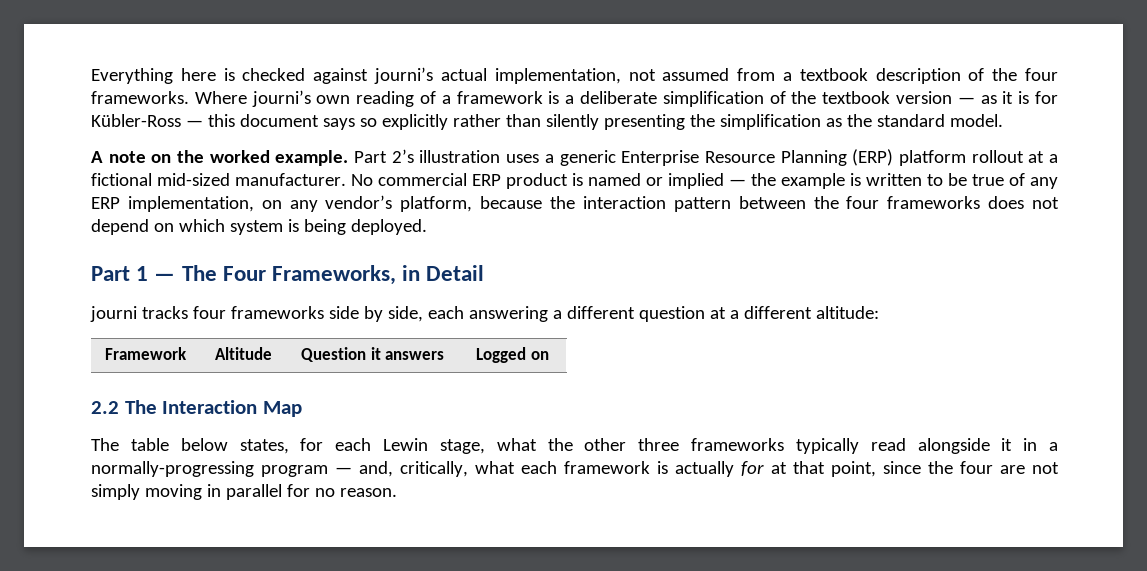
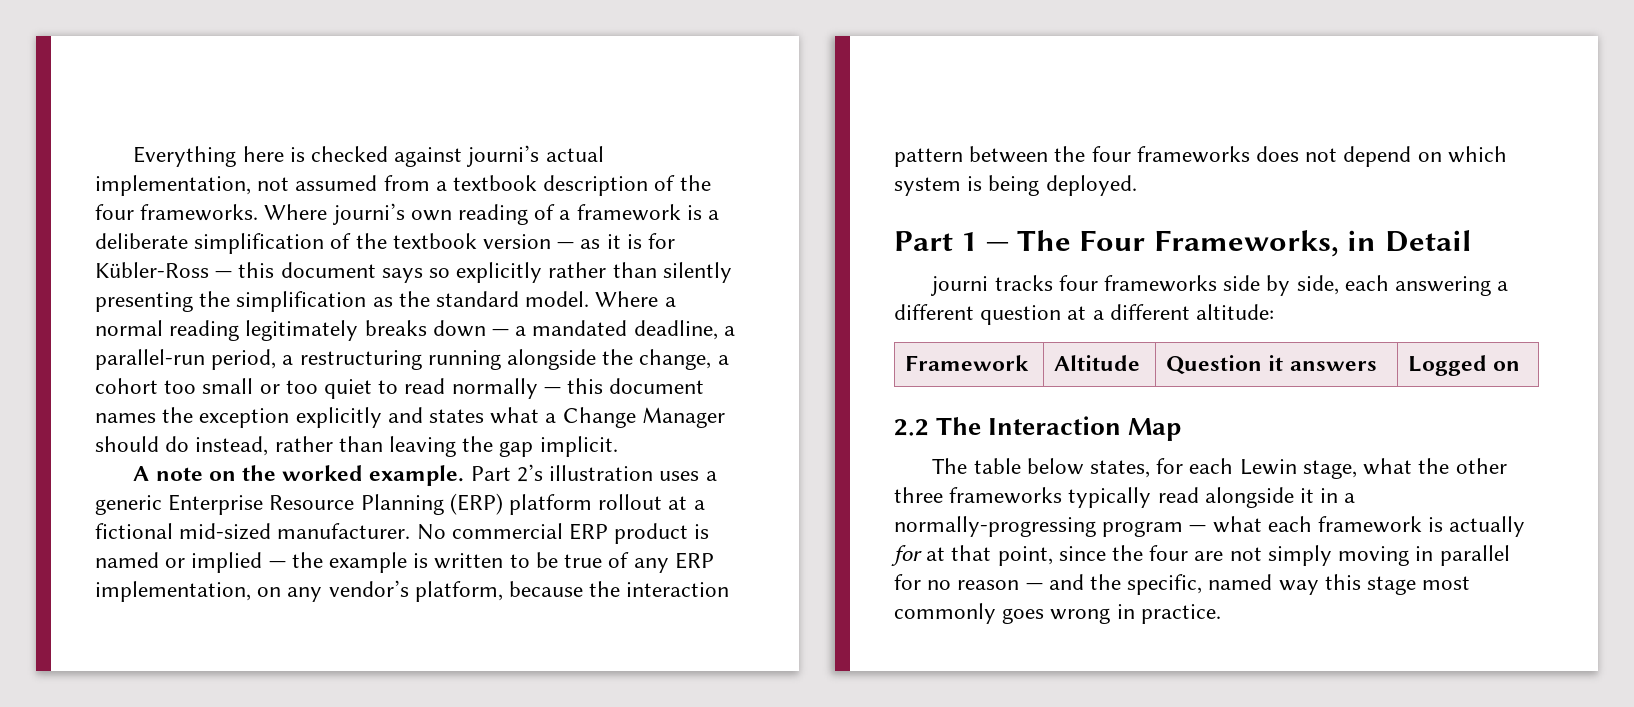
(1003, 120) none -> [595,291,676,307] [95,320,735,341] [95,349,729,370] [95,378,705,399] [95,407,725,428] [95,436,618,457] Where a normal reading legitimately breaks down — a mandated deadline, a parallel-run period, a restructuring running alongside the change, a cohort too small or too quiet to read normally — this document names the exception explicitly and states what a Change Manager should do instead, rather than leaving the gap implicit.
[359,461,468,477] and, critically, -> (1207, 528) none
[339,488,397,497] reason. -> [957,574,1471,595] [894,603,1221,624] reason — and the specific, named way this stage most commonly goes wrong in practice.

